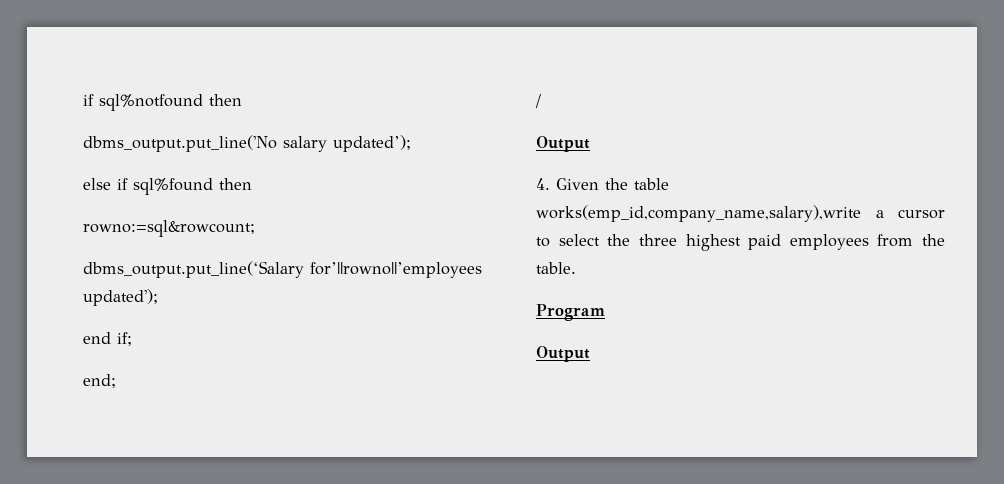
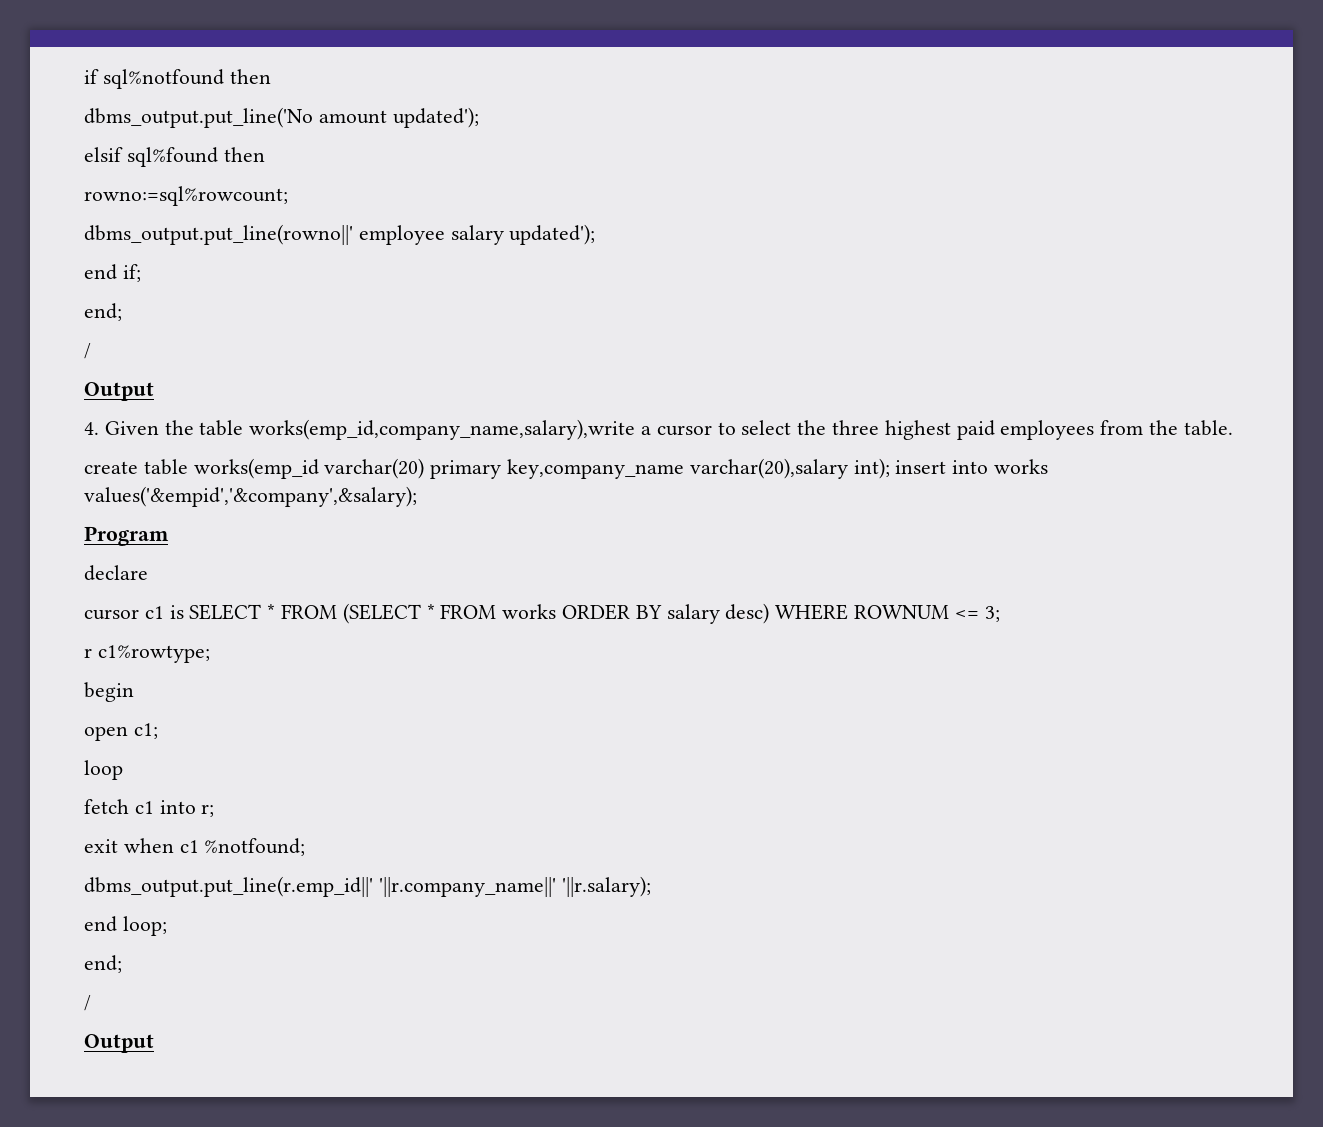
[283,135,411,152] [83,178,128,190] salary updated’); // else if -> [318,107,479,128] [84,147,123,162] amount updated'); // elsif
[83,220,255,237] [83,261,482,278] rowno:=sql&rowcount; // dbms_output.put_line(‘Salary for’||rowno||’employees -> [84,186,288,206] [84,224,504,245] rowno:=sql%rowcount; // dbms_output.put_line(rowno||' employee salary
[536,304,605,321] Program -> [84,458,1049,479] [84,486,417,507] [84,526,169,546] [84,565,148,581] [84,603,1000,624] [84,645,210,663] [84,682,134,702] [84,723,158,741] [84,760,123,780] [84,799,215,817] [84,838,306,856] [84,876,651,897] [84,916,167,936] [84,955,122,973] [84,995,91,1011] create table works(emp_id varchar(20) primary key,company_name varchar(20),salary int); insert into works values('&empid','&company',&salary); // Program // declare // cursor c1 is SELECT * FROM (SELECT * FROM works ORDER BY salary desc) WHERE ROWNUM <= 3; // r c1%rowtype; // begin // open c1; // loop // fetch c1 into r; // exit when c1 %notfound; // dbms_output.put_line(r.emp_id||' '||r.company_name||' '||r.salary); // end loop; // end; // /

